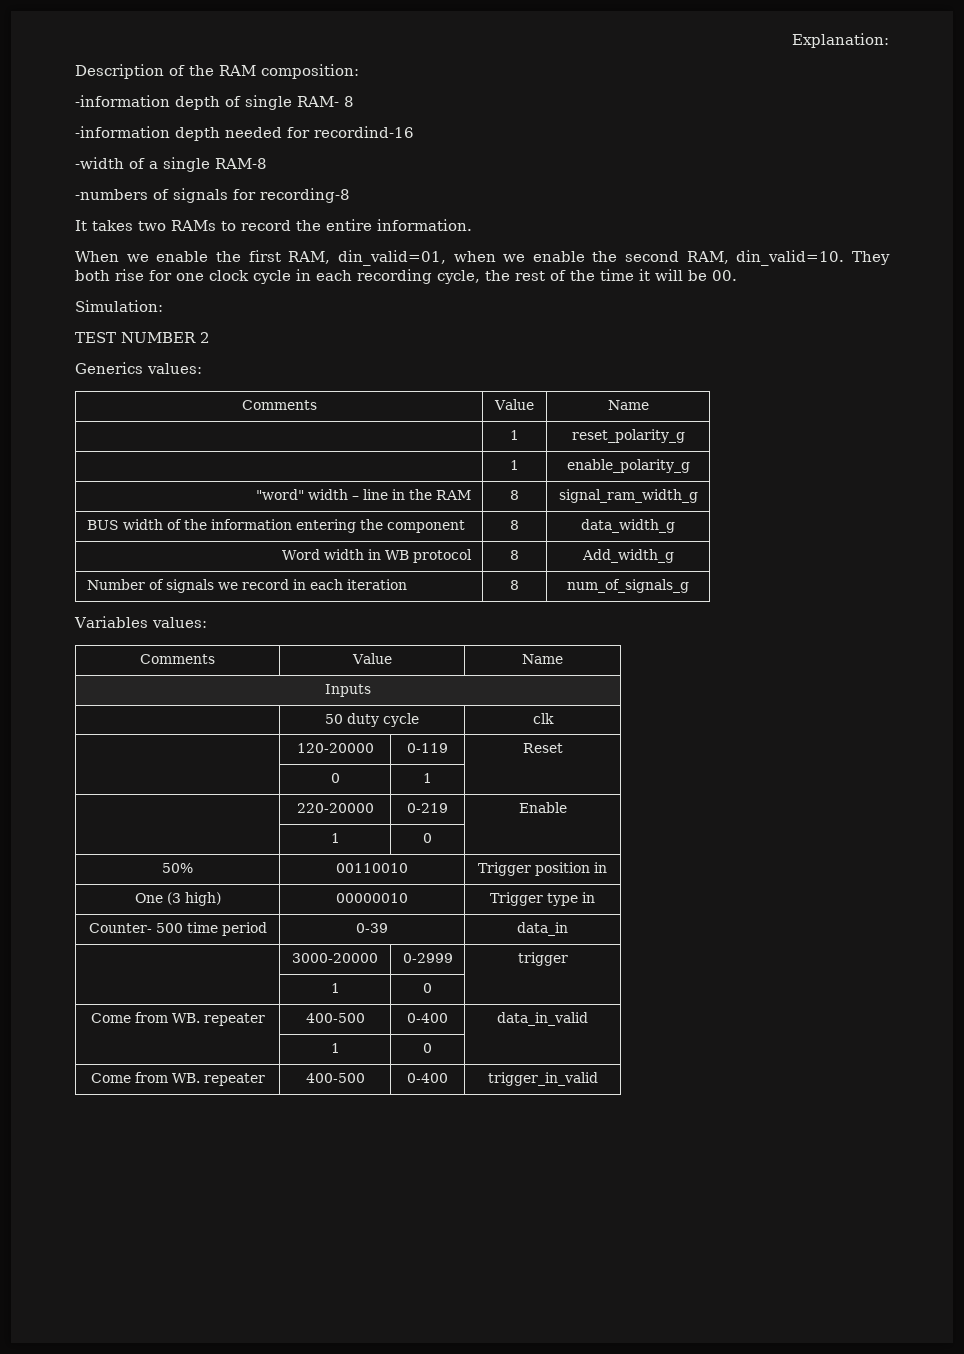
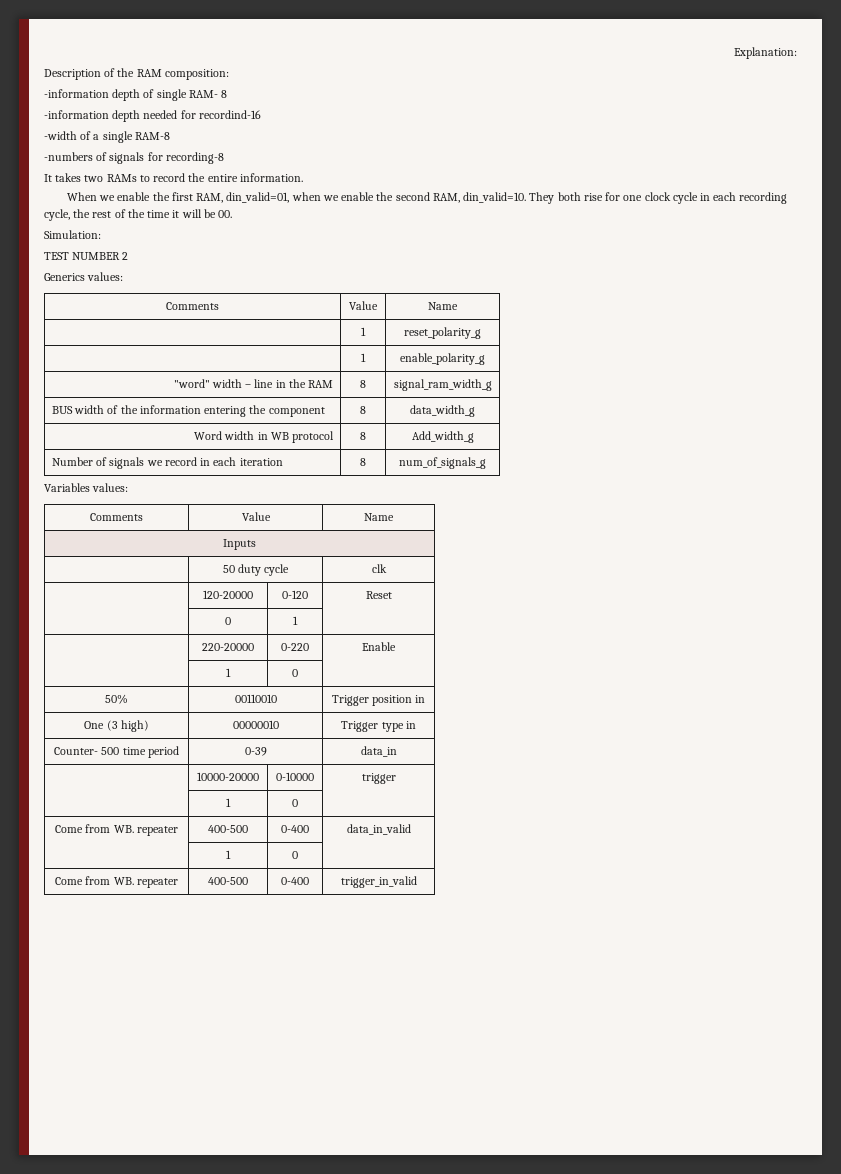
[407,743,448,753] 0-119 -> [282,590,308,599] 0-120
[407,803,448,813] 0-219 -> [281,643,309,651] 0-220
[292,953,378,963] [402,953,453,963] 3000-20000 | 0-2999 -> [196,772,259,781] [276,772,314,781] 10000-20000 | 0-10000

